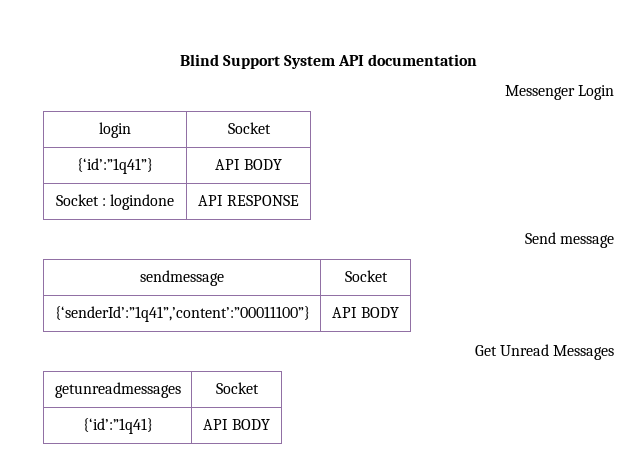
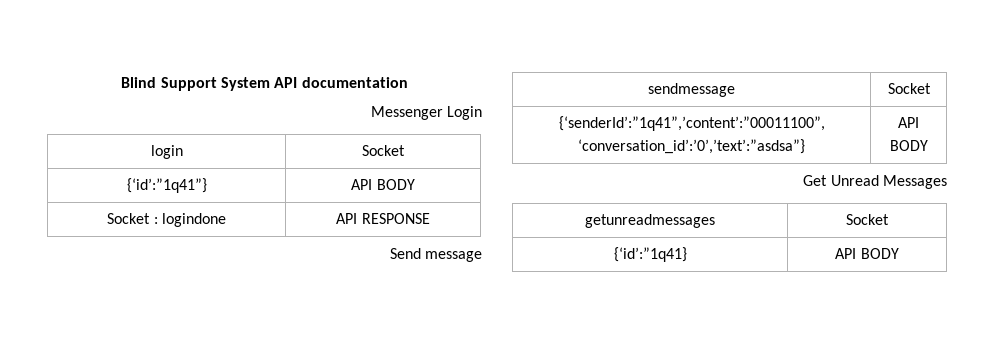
[54,306,310,322] {‘senderId’:”1q41”,’content’:”00011100”} -> [558,116,825,131] [578,139,805,154] {‘senderId’:”1q41”,’content’:”00011100”, ‘conversation_id’:’0’,’text’:”asdsa”}

